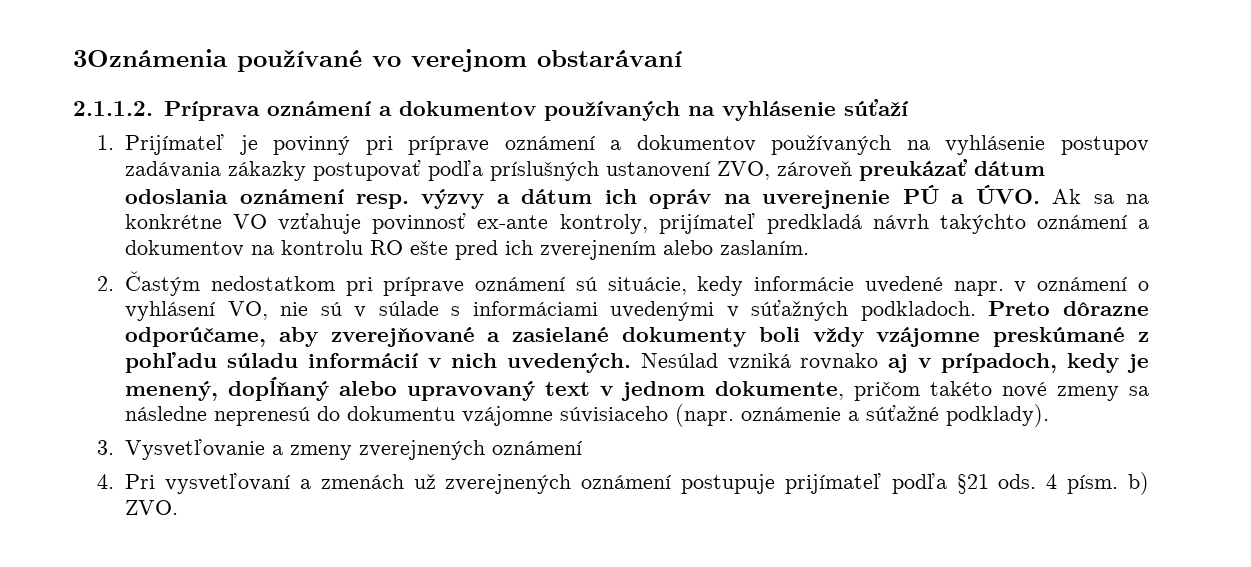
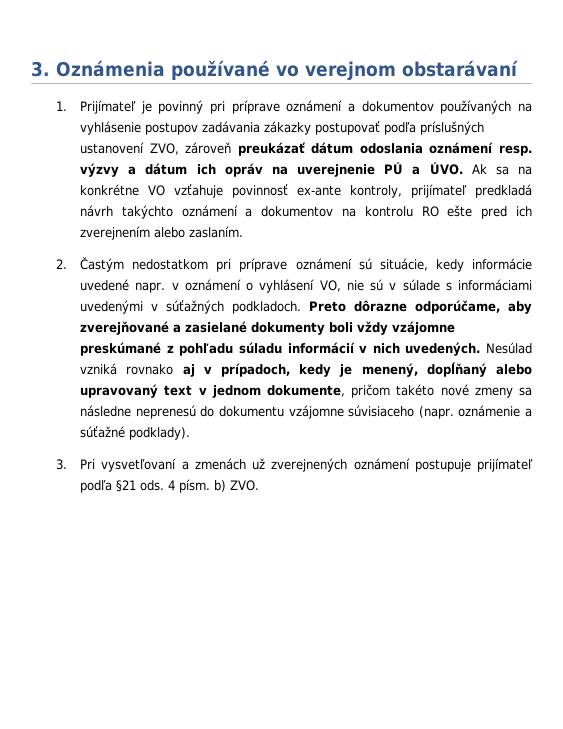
[73,49,227,67] 3Oznámenia -> [31,60,165,77] 3. Oznámenia
[73,99,908,121] // 2.1.1.2. Príprava oznámení a dokumentov používaných na vyhlásenie súťaží -> (518, 68) none
[125,439,583,460] [97,474,115,489] Vysvetľovanie a zmeny zverejnených oznámení // 4. -> (67, 464) none

